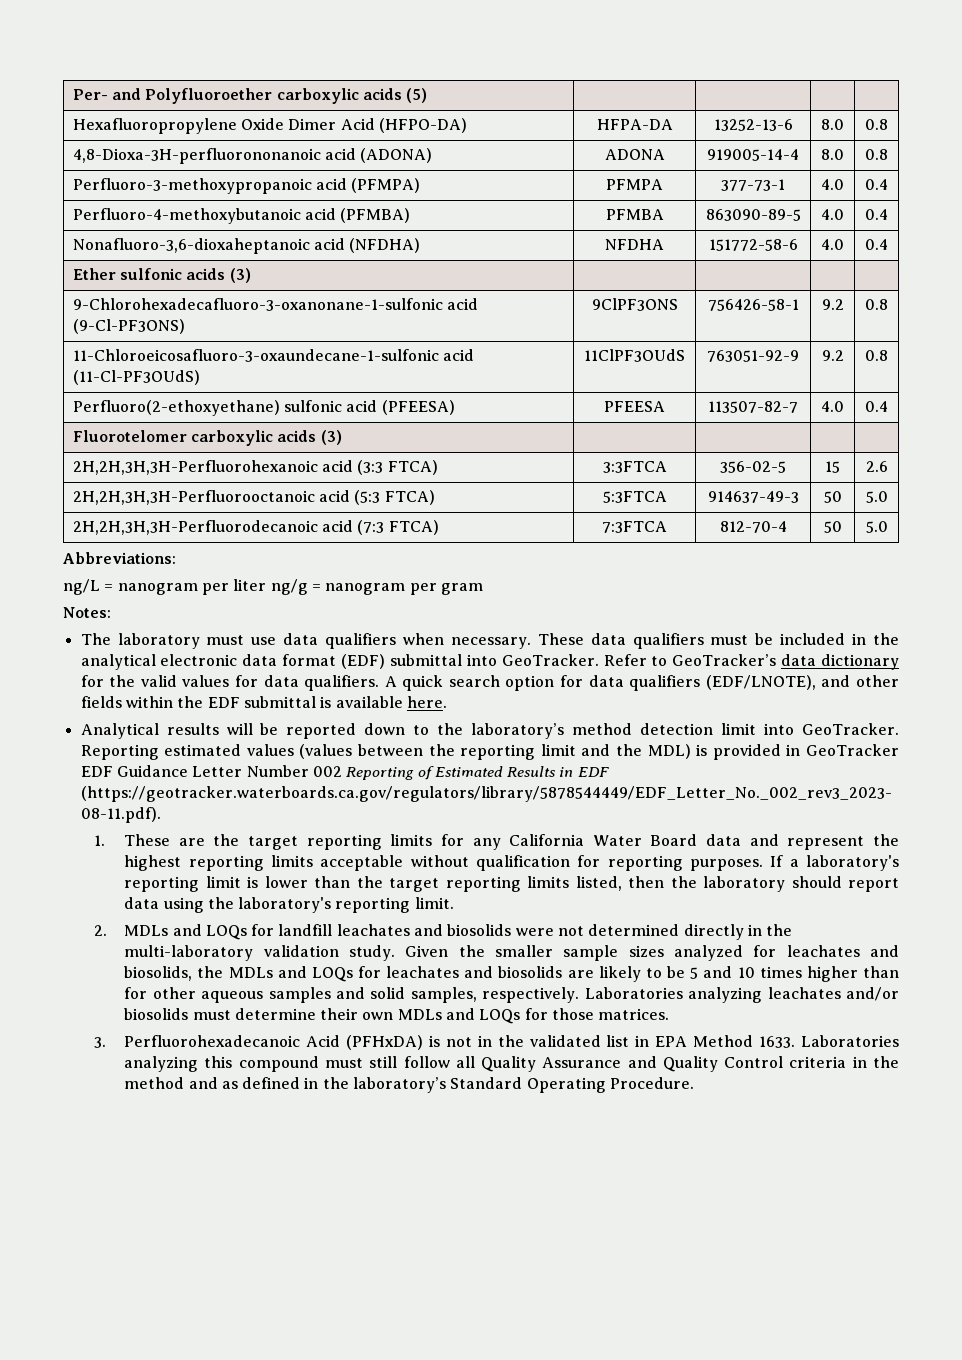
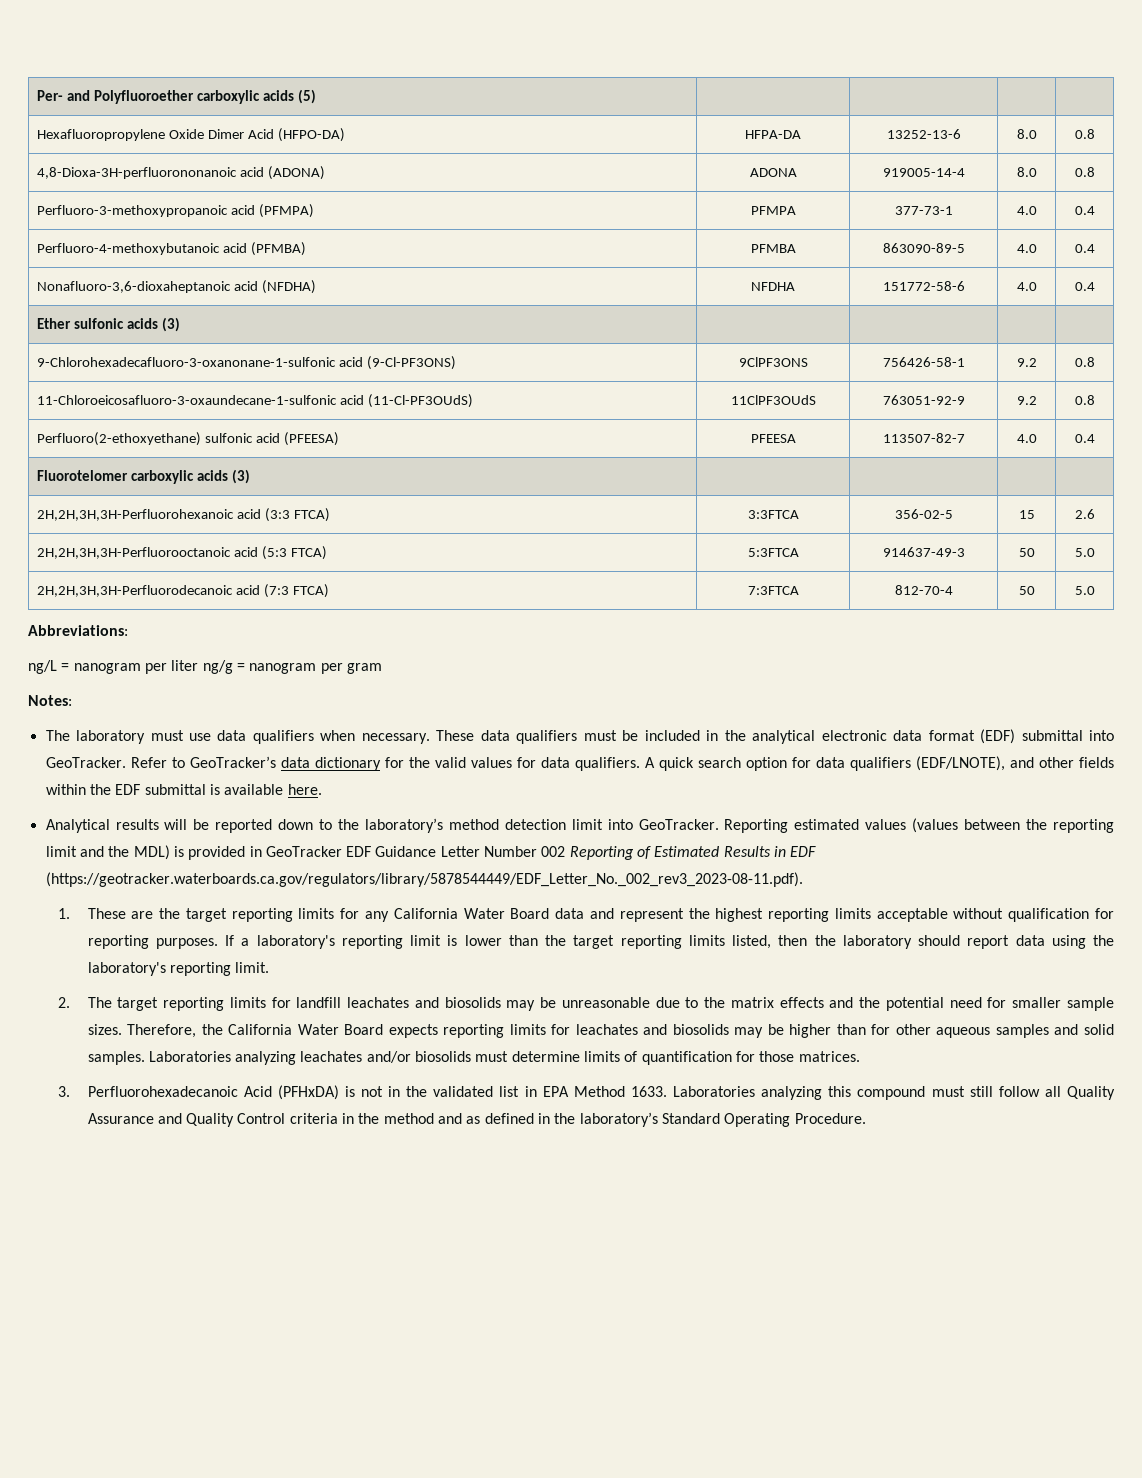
[124,924,247,940] MDLs and LOQs -> [87,997,266,1011] The target reporting limits
[515,924,793,940] [124,945,900,961] [124,966,802,982] were not determined directly in the multi-laboratory validation study. Given the smaller sample sizes analyzed for leachates and biosolids, the MDLs and LOQs for leachates and biosolids are likely to be 5 and 10 times -> [506,997,1114,1011] [87,1024,784,1038] may be unreasonable due to the matrix effects and the potential need for smaller sample sizes. Therefore, the California Water Board expects reporting limits for leachates and biosolids may be
[410,987,580,1003] samples, respectively. -> [87,1051,145,1065] samples.
[320,1008,521,1024] their own MDLs and LOQs -> [584,1051,732,1065] limits of quantification

